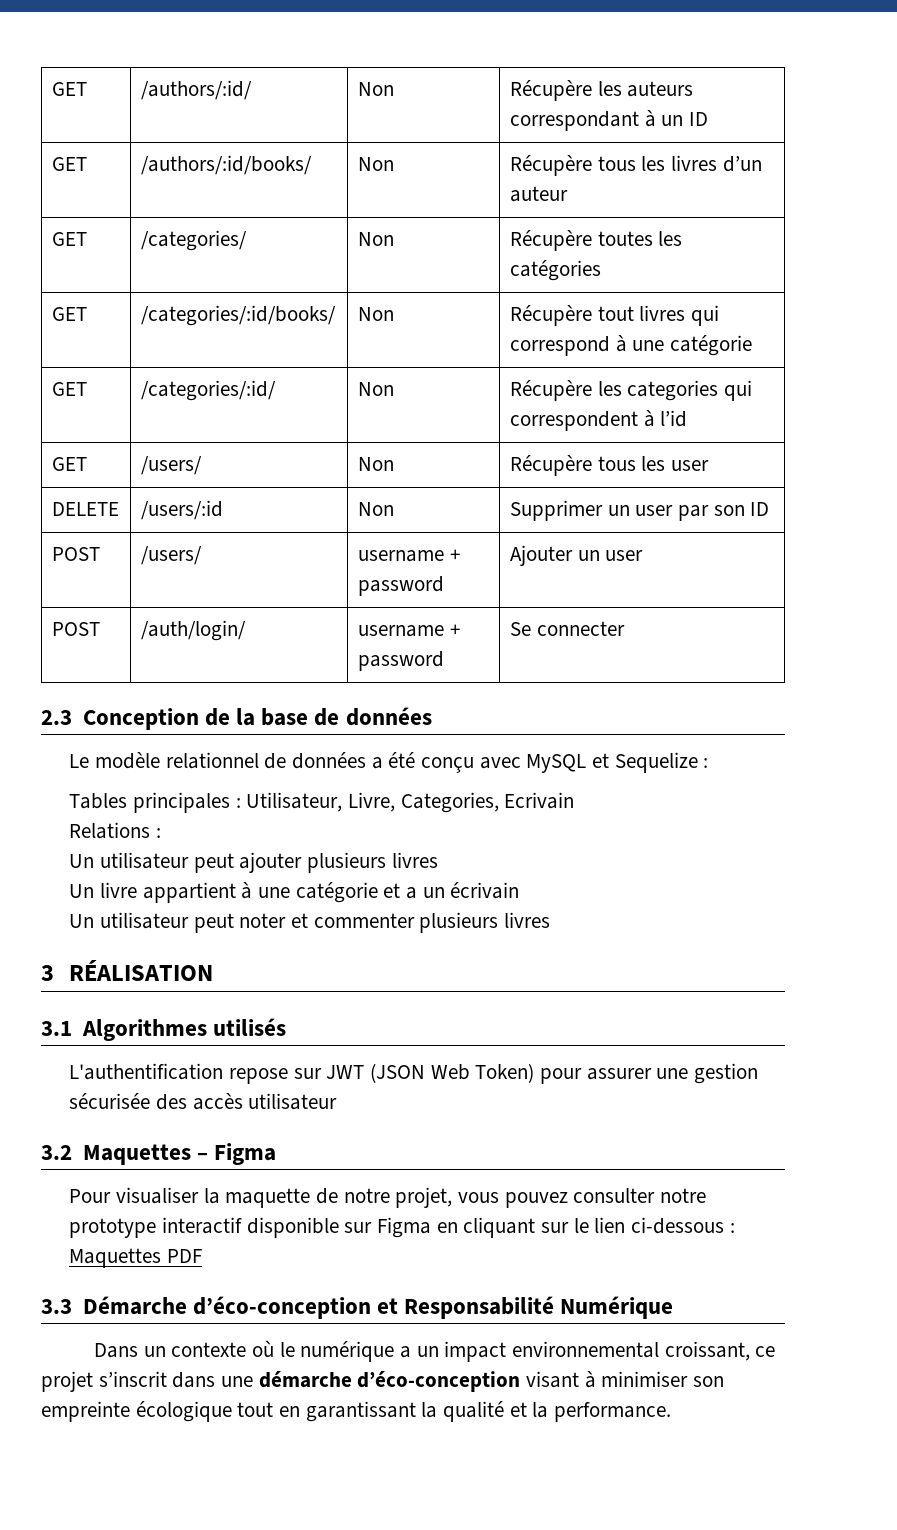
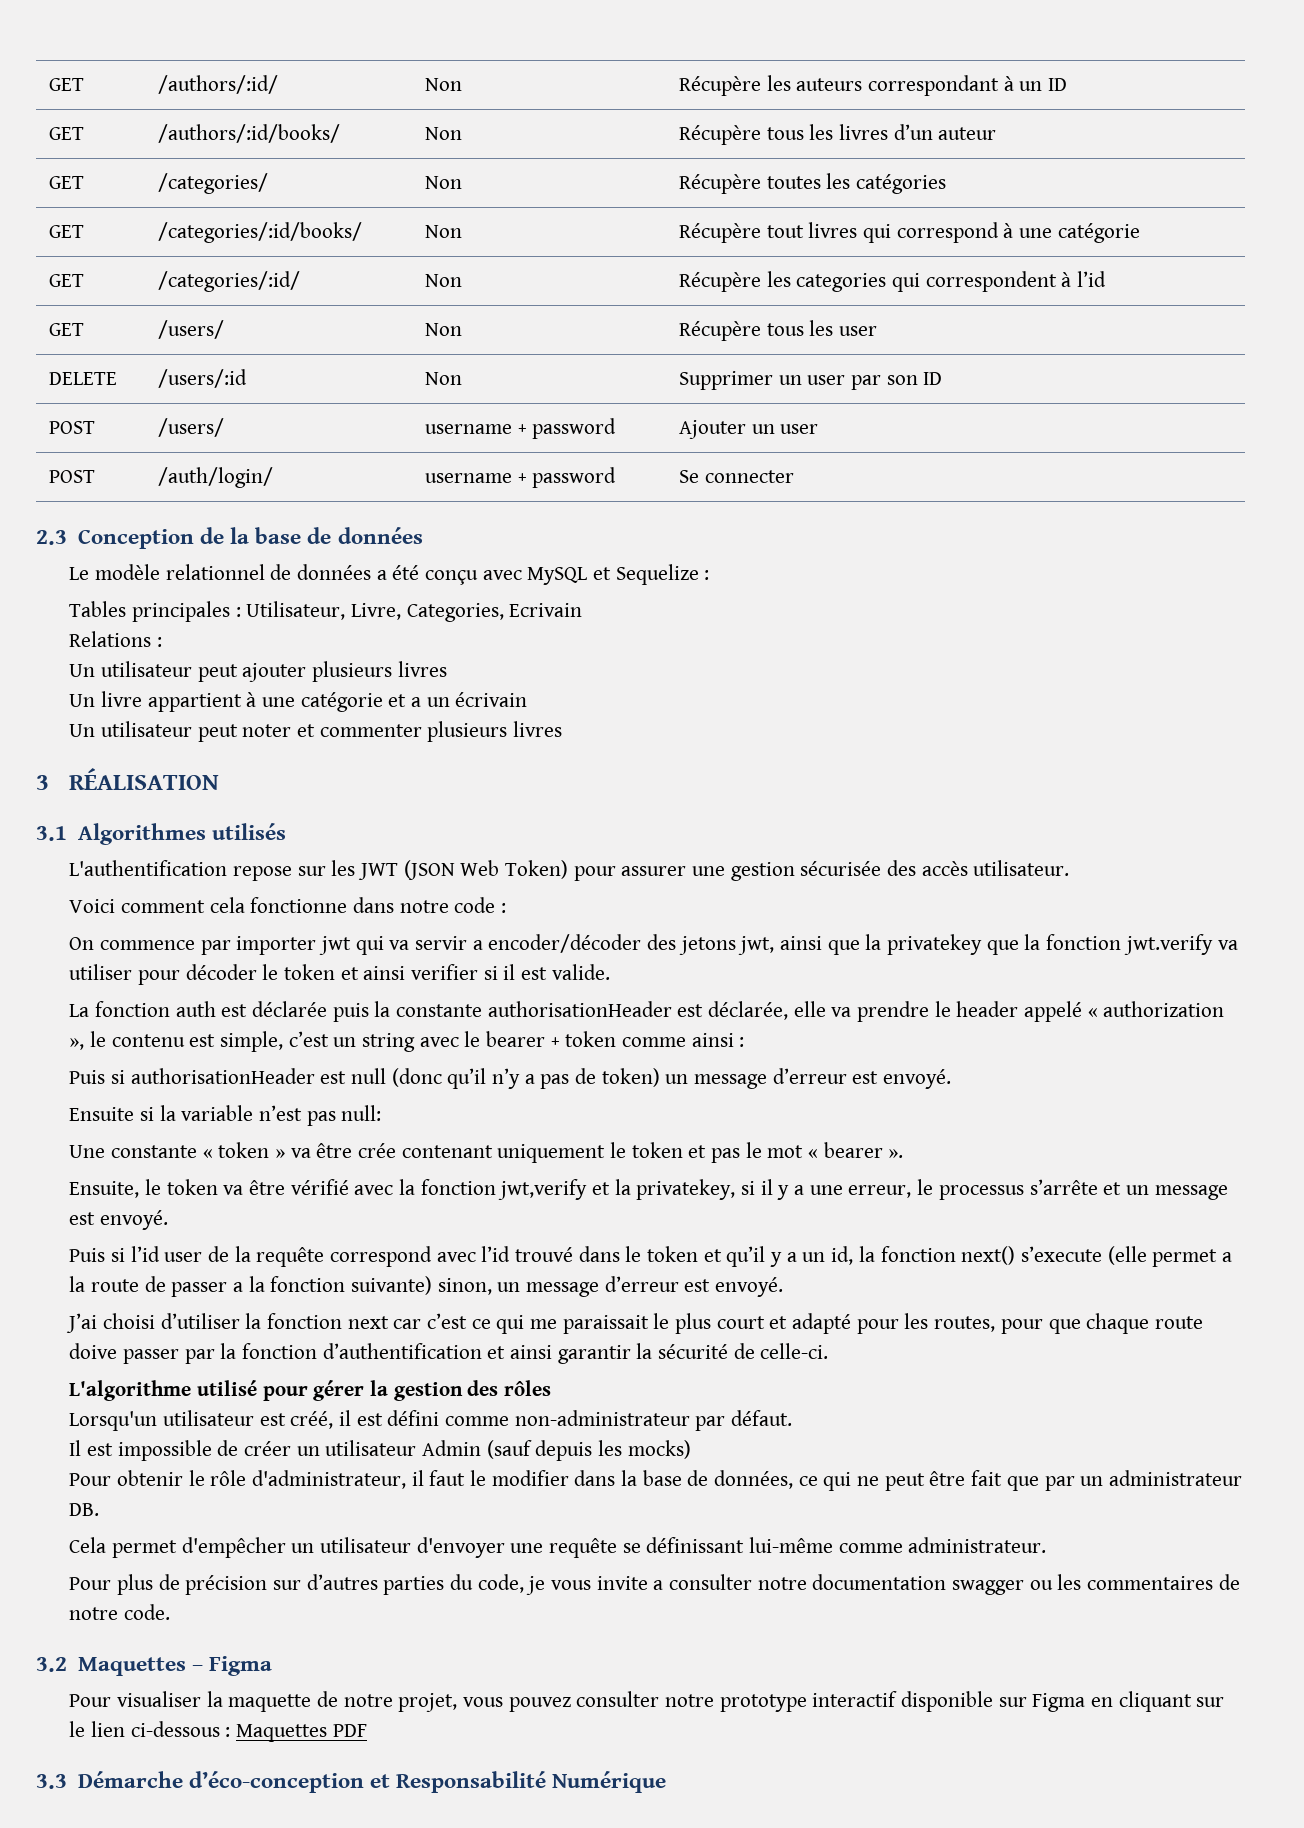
(322, 1073) none -> [331,860,356,876] les
[248,1093,338,1110] utilisateur -> [973,860,1070,876] [69,897,507,913] [69,934,1238,955] [69,964,610,985] [69,1001,1225,1022] [69,1031,745,1052] [69,1068,952,1089] [69,1105,382,1126] [69,1142,904,1163] [69,1179,1228,1200] [69,1210,169,1230] [69,1246,1232,1267] [69,1276,784,1297] [66,1313,1203,1334] [69,1343,829,1364] [69,1380,552,1401] [69,1410,793,1431] [69,1440,691,1461] [69,1470,1242,1491] [69,1503,100,1516] [69,1537,1047,1558] [69,1574,1240,1595] [69,1604,171,1620] utilisateur. // Voici comment cela fonctionne dans notre code : // On commence par importer jwt qui va servir a encoder/décoder des jetons jwt, ainsi que la privatekey que la fonction jwt.verify va utiliser pour décoder le token et ainsi verifier si il est valide. // La fonction auth est déclarée puis la constante authorisationHeader est déclarée, elle va prendre le header appelé « authorization », le contenu est simple, c’est un string avec le bearer + token comme ainsi : // Puis si authorisationHeader est null (donc qu’il n’y a pas de token) un message d’erreur est envoyé. // Ensuite si la variable n’est pas null: // Une constante « token » va être crée contenant uniquement le token et pas le mot « bearer ». // Ensuite, le token va être vérifié avec la fonction jwt,verify et la privatekey, si il y a une erreur, le processus s’arrête et un message est envoyé. // Puis si l’id user de la requête correspond avec l’id trouvé dans le token et qu’il y a un id, la fonction next() s’execute (elle permet a la route de passer a la fonction suivante) sinon, un message d’erreur est envoyé. // J’ai choisi d’utiliser la fonction next car c’est ce qui me paraissait le plus court et adapté pour les routes, pour que chaque route doive passer par la fonction d’authentification et ainsi garantir la sécurité de celle-ci. // L'algorithme utilisé pour gérer la gestion des rôles // Lorsqu'un utilisateur est créé, il est défini comme non-administrateur par défaut. // Il est impossible de créer un utilisateur Admin (sauf depuis les mocks) // Pour obtenir le rôle d'administrateur, il faut le modifier dans la base de données, ce qui ne peut être fait que par un administrateur DB. // Cela permet d'empêcher un utilisateur d'envoyer une requête se définissant lui-même comme administrateur. // Pour plus de précision sur d’autres parties du code, je vous invite a consulter notre documentation swagger ou les commentaires de notre code.
[94,1340,776,1362] [41,1371,725,1392] [41,1401,672,1422] // Dans un contexte où le numérique a un impact environnemental croissant, ce projet s’inscrit dans une démarche d’éco-conception visant à minimiser son empreinte écologique tout en garantissant la qualité et la performance. -> (667, 1782) none

